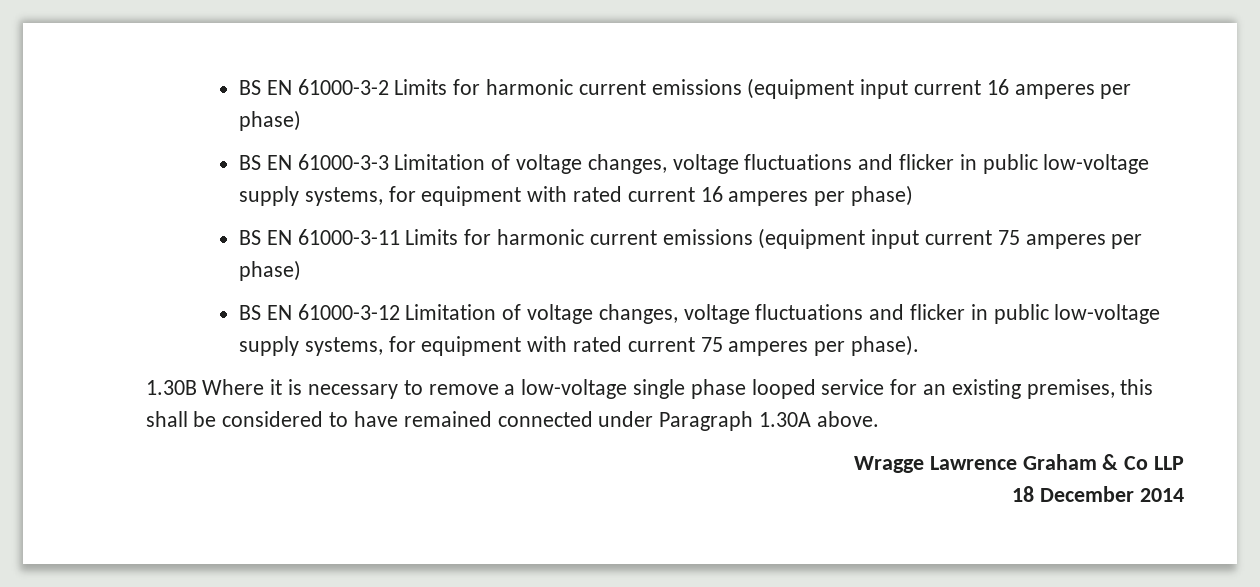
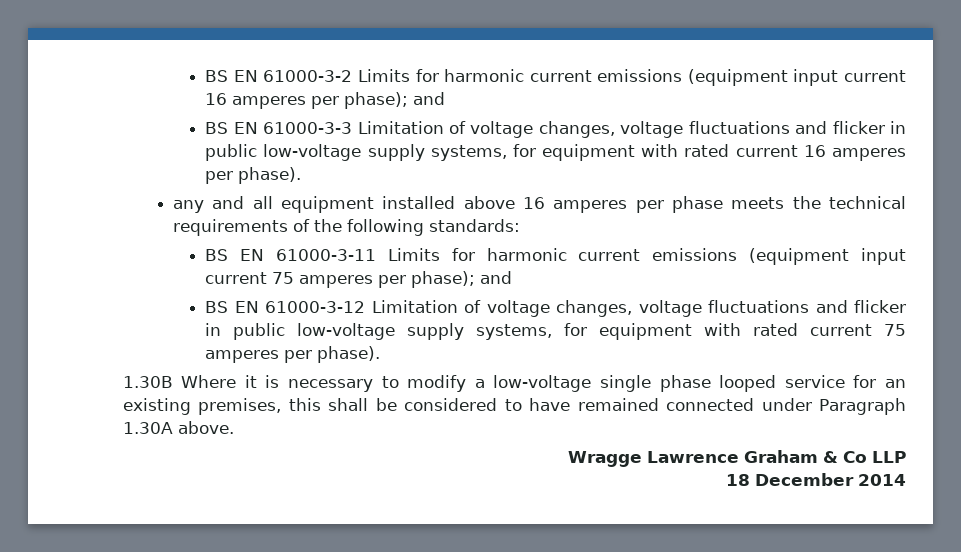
[238,110,301,131] phase) -> [344,92,446,109] phase); and
[851,185,914,206] phase) -> [238,167,302,184] [173,196,907,213] [173,219,521,236] phase). // any and all equipment installed above 16 amperes per phase meets the technical requirements of the following standards:
[238,260,301,281] phase) -> [411,271,513,288] phase); and
[428,384,499,395] remove -> [407,375,467,392] modify

